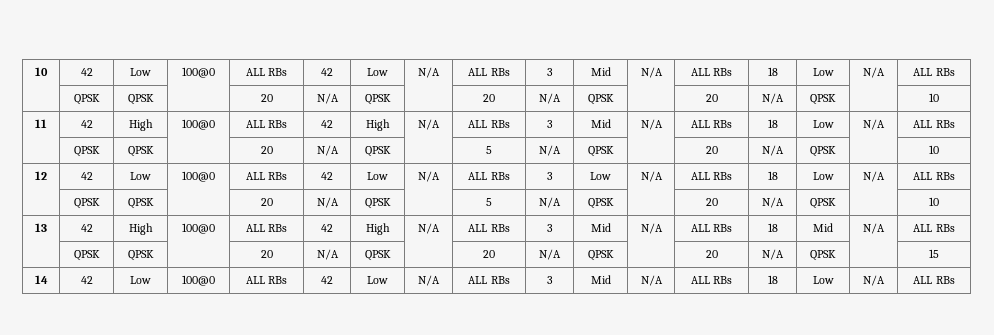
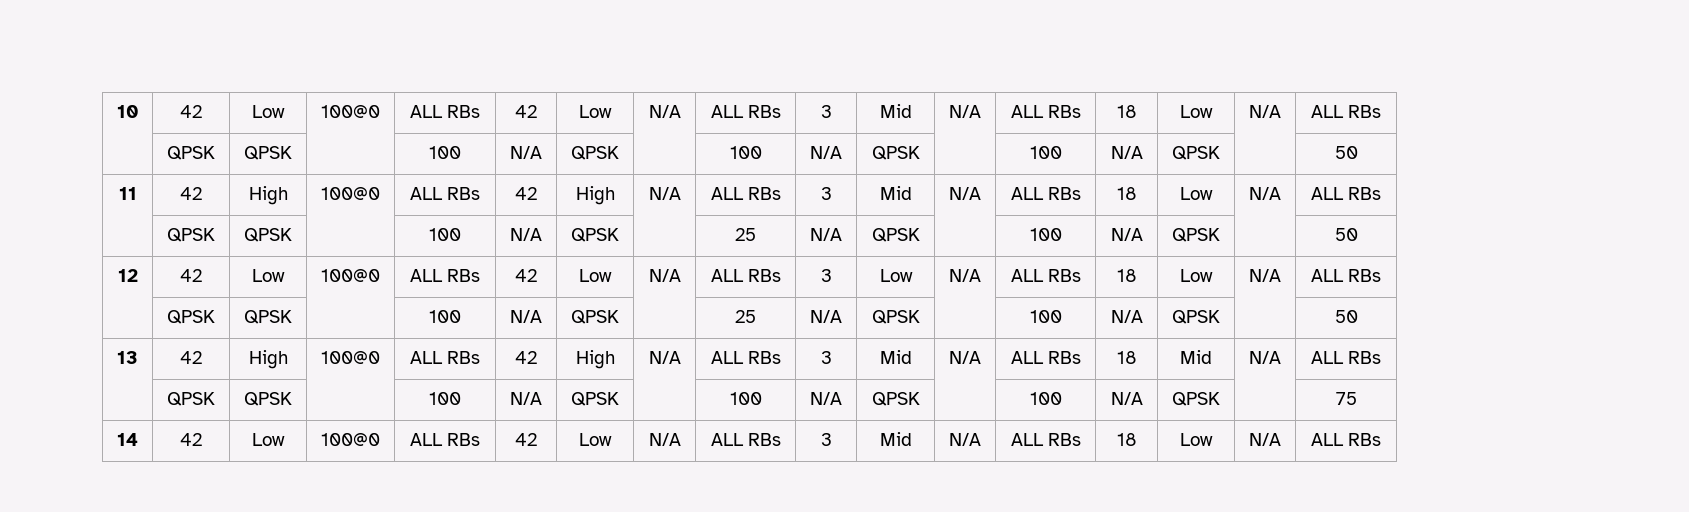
[260,94,273,102] [316,93,339,104] [364,94,391,105] [483,94,495,102] [539,93,561,104] [587,94,614,105] [705,94,718,102] [762,93,784,104] [810,94,836,105] [929,93,939,102] 20 | N/A | QPSK | | 20 | N/A | QPSK | | 20 | N/A | QPSK | | 10 -> [428,146,461,159] [509,146,542,159] [571,146,619,160] [729,146,762,159] [810,146,842,159] [871,146,920,160] [1029,146,1062,159] [1110,146,1143,159] [1172,146,1220,160] [1334,146,1358,159] 100 | N/A | QPSK | | 100 | N/A | QPSK | | 100 | N/A | QPSK | | 50
[260,146,273,154] [316,145,339,156] [364,146,391,157] [486,146,492,154] [539,145,561,156] [587,146,614,157] [705,146,718,154] [762,145,784,156] [810,146,836,157] [929,145,939,154] 20 | N/A | QPSK | | 5 | N/A | QPSK | | 20 | N/A | QPSK | | 10 -> [428,228,461,241] [509,228,542,241] [571,228,619,242] [735,228,756,241] [810,228,842,241] [871,228,920,242] [1029,228,1062,241] [1110,228,1143,241] [1172,228,1220,242] [1334,228,1358,241] 100 | N/A | QPSK | | 25 | N/A | QPSK | | 100 | N/A | QPSK | | 50
[260,198,273,206] [316,197,339,208] [364,198,391,209] [486,198,492,206] [539,197,561,208] [587,198,614,209] [705,198,718,206] [762,197,784,208] [810,198,836,209] [929,197,939,206] 20 | N/A | QPSK | | 5 | N/A | QPSK | | 20 | N/A | QPSK | | 10 -> [428,310,461,323] [509,310,542,323] [571,310,619,324] [735,310,756,323] [810,310,842,323] [871,310,920,324] [1029,310,1062,323] [1110,310,1143,323] [1172,310,1220,324] [1334,310,1358,323] 100 | N/A | QPSK | | 25 | N/A | QPSK | | 100 | N/A | QPSK | | 50
[260,250,273,258] [316,249,339,260] [364,250,391,261] [483,250,495,258] [539,249,561,260] [587,250,614,261] [705,250,718,258] [762,249,784,260] [810,250,836,261] [929,249,939,258] 20 | N/A | QPSK | | 20 | N/A | QPSK | | 20 | N/A | QPSK | | 15 -> [428,392,461,405] [509,392,542,405] [571,392,619,406] [729,392,762,405] [810,392,842,405] [871,392,920,406] [1029,392,1062,405] [1110,392,1143,405] [1172,392,1220,406] [1335,392,1357,405] 100 | N/A | QPSK | | 100 | N/A | QPSK | | 100 | N/A | QPSK | | 75

